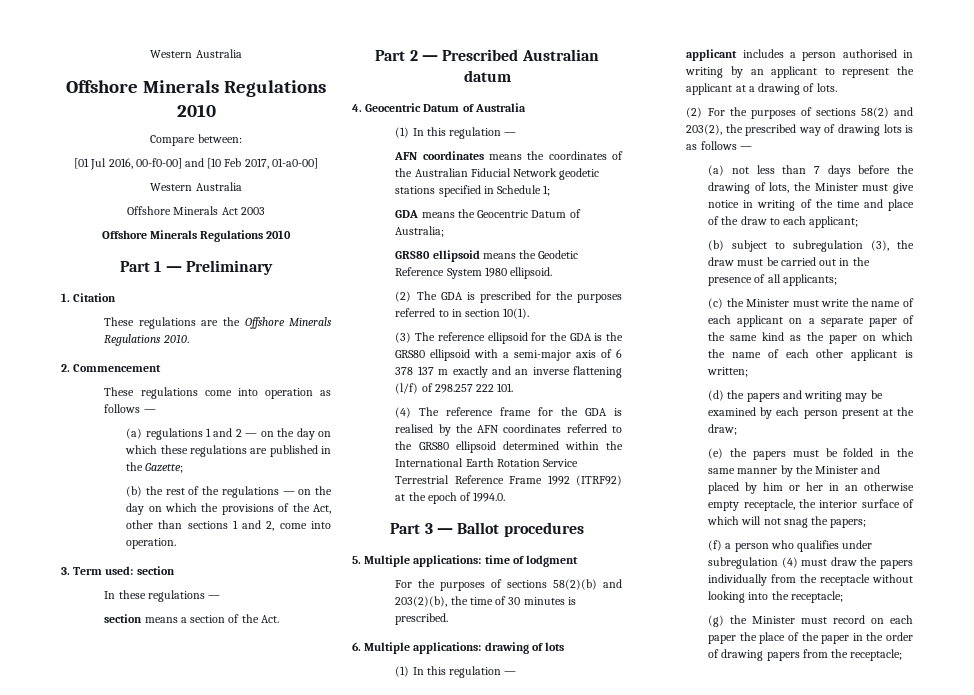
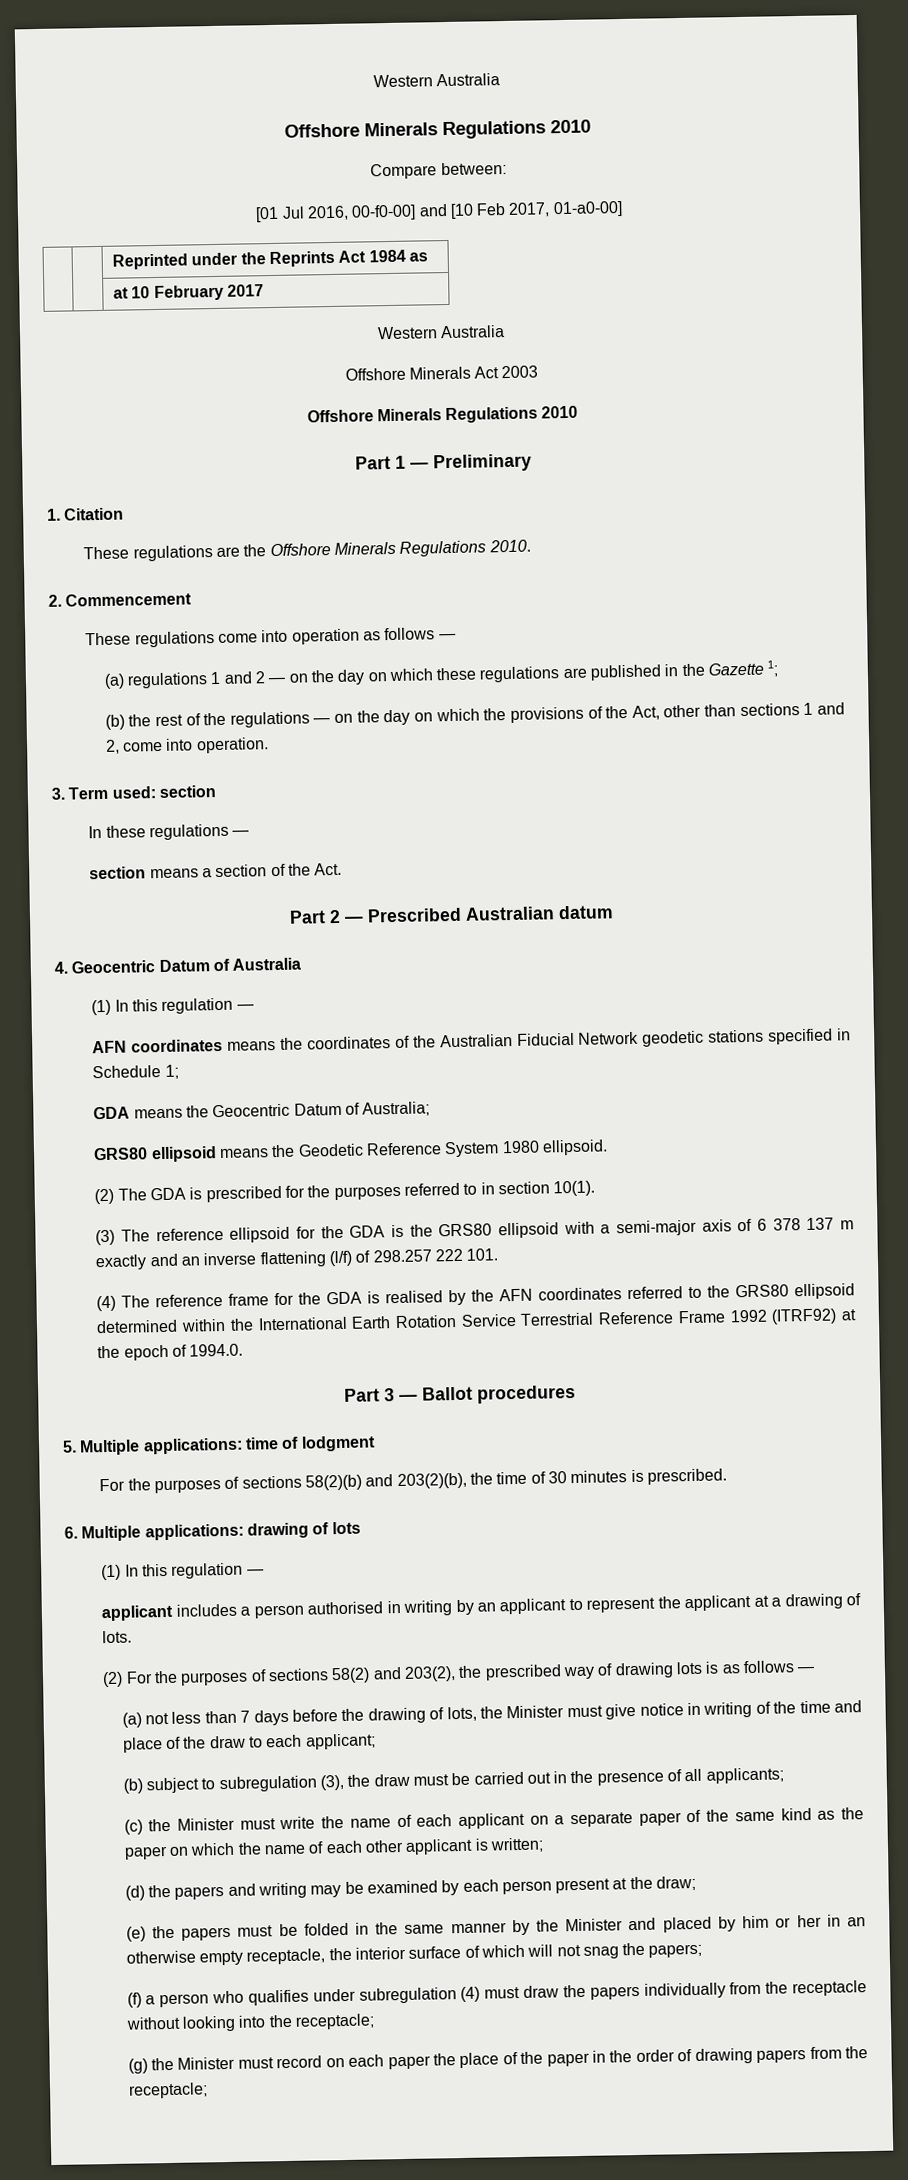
(318, 163) none -> [111,249,428,270] [112,284,264,302] // | | Reprinted under the Reprints Act 1984 as // | | at 10 February 2017
[145,463,184,473] Gazette; -> [708,660,779,677] Gazette 1;

